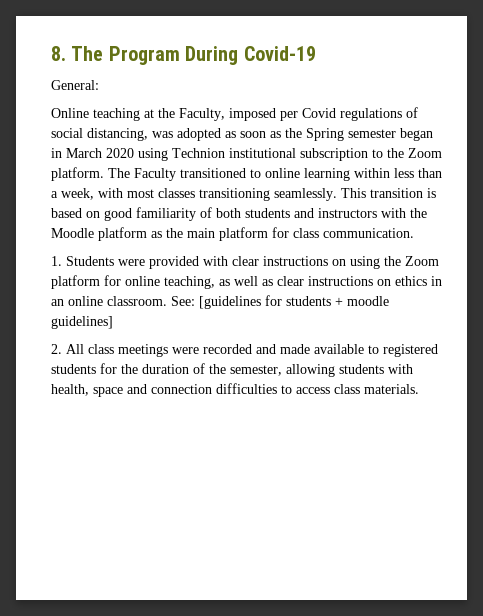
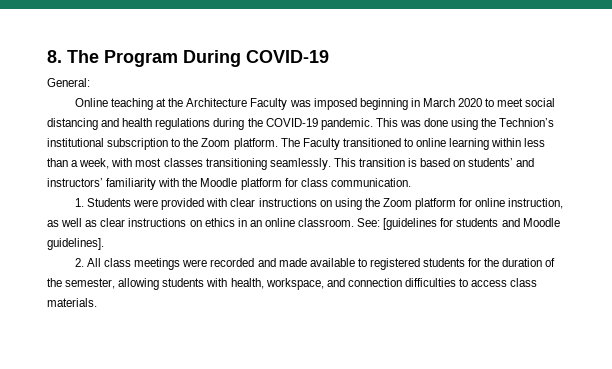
[243,46,316,61] Covid-19 -> [246,50,329,63] COVID-19
[179,107,418,121] [51,128,433,141] [51,148,225,161] Faculty, imposed per Covid regulations of social distancing, was adopted as soon as the Spring semester began in March 2020 using Technion -> [186,98,556,110] [47,118,555,130] Architecture Faculty was imposed beginning in March 2020 to meet social distancing and health regulations during the COVID-19 pandemic. This was done using the Technion’s
[104,207,427,221] [51,227,215,241] good familiarity of both students and instructors with the Moodle platform as the main -> [468,158,535,167] [47,178,238,190] students’ and instructors’ familiarity with the Moodle
[164,276,215,289] teaching, -> [508,198,564,209] instruction,
[335,296,389,306] [51,316,113,329] + moodle guidelines] -> [501,218,560,227] [47,238,104,250] and Moodle guidelines].
[93,387,123,397] space -> [265,278,324,290] workspace,

